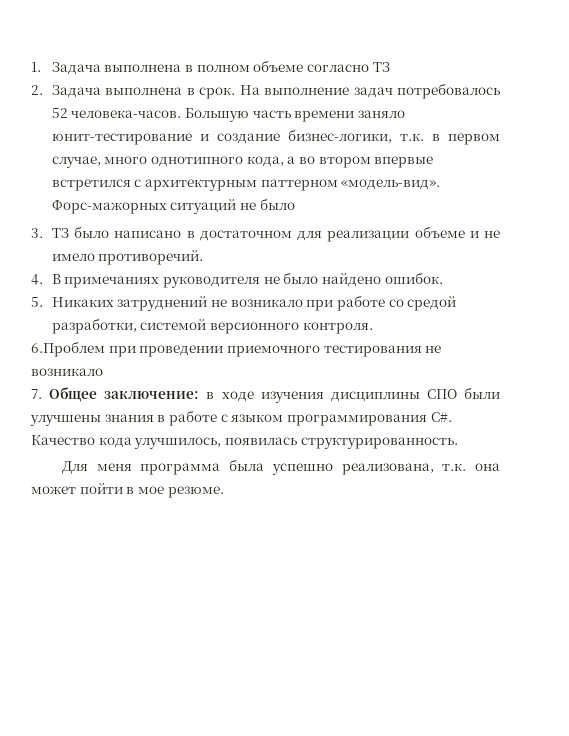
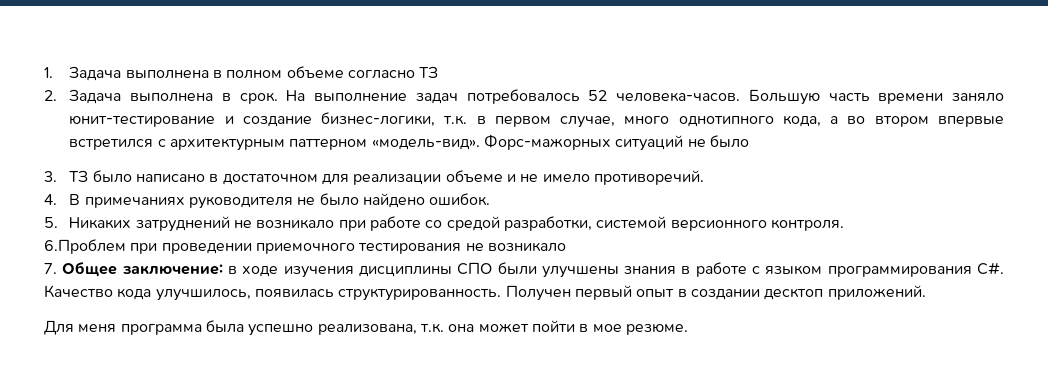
(458, 443) none -> [505,285,926,301] Получен первый опыт в создании десктоп приложений.

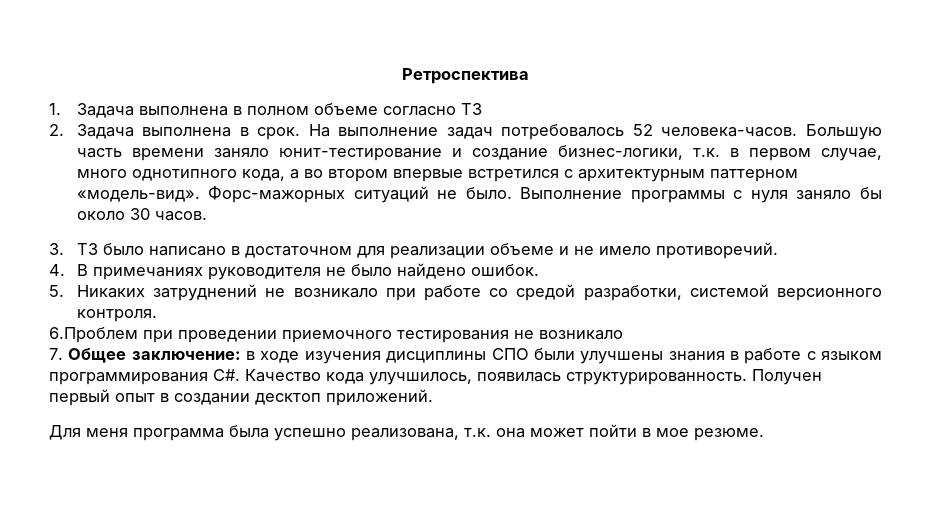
(44, 72) none -> [402,68,529,84] Ретроспектива //
[709,135,749,148] было -> [465,187,882,203] [76,208,207,221] было. Выполнение программы с нуля заняло бы около 30 часов.

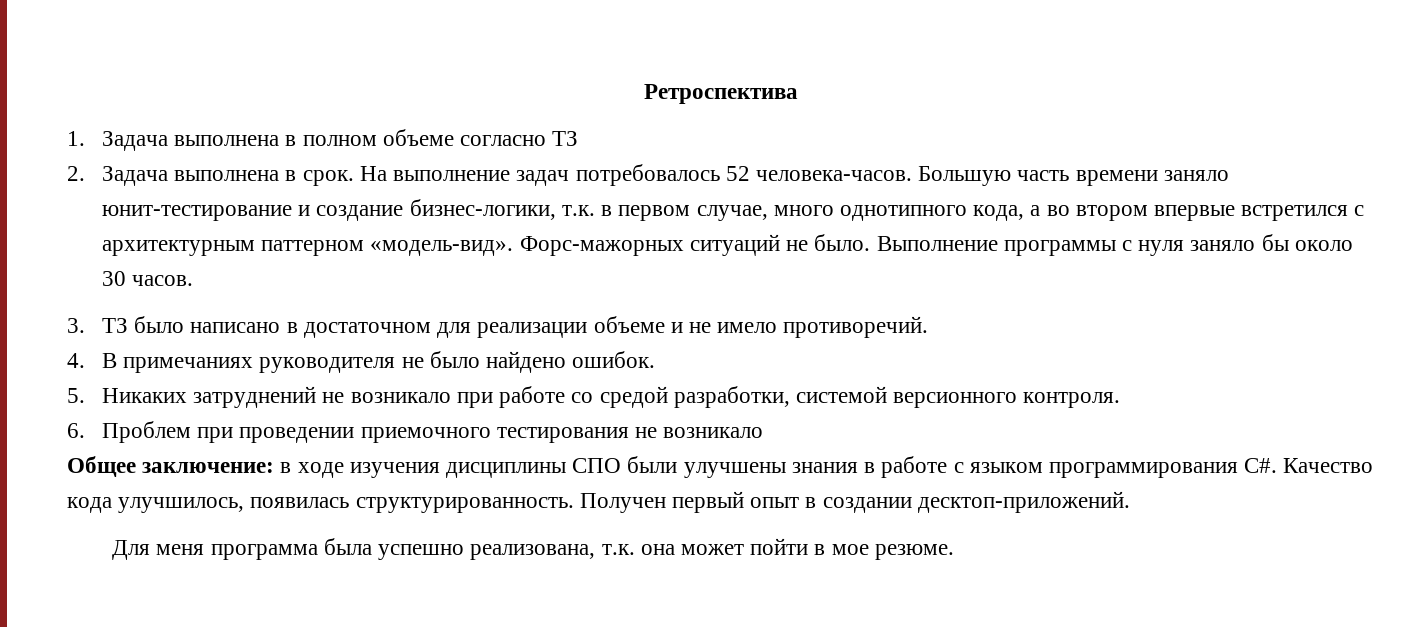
[49,327,138,343] 6.Проблем -> [67,421,192,443] 6. Проблем
[49,348,63,360] 7. -> (764, 432) none
[255,389,433,406] десктоп приложений. -> [917,491,1130,513] десктоп-приложений.

